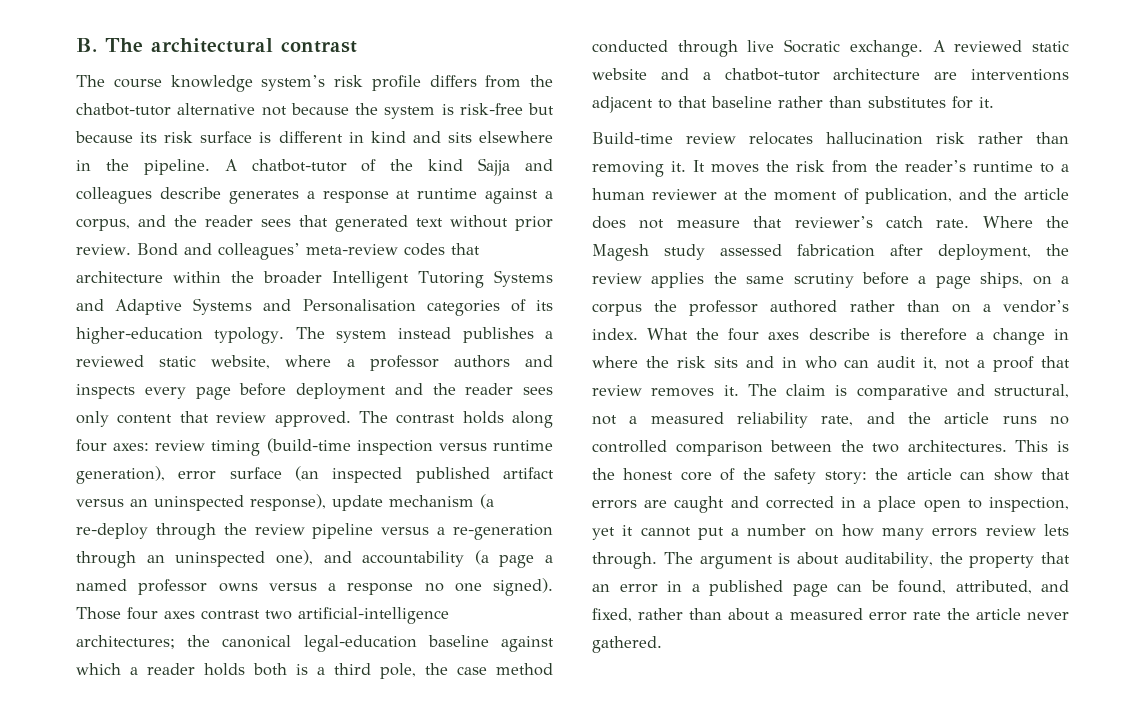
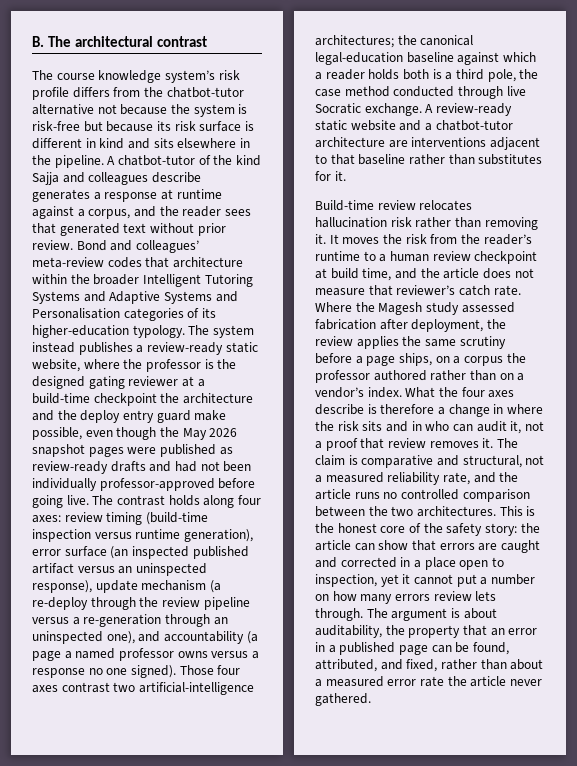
[76,355,144,367] reviewed -> [146,342,223,355] review-ready
[346,355,553,371] [76,383,553,400] [76,411,351,427] a professor authors and inspects every page before deployment and the reader sees only content that review approved. -> [123,359,237,372] [32,376,205,389] [32,393,253,406] [32,410,227,423] [32,427,238,440] [32,444,233,457] [32,461,252,474] [32,478,256,491] [32,495,89,508] the professor is the designed gating reviewer at a build-time checkpoint the architecture and the deploy entry guard make possible, even though the May 2026 snapshot pages were published as review-ready drafts and had not been individually professor-approved before going live.
[954,40,1023,52] reviewed -> [435,103,512,116] review-ready
[652,188,952,204] reviewer at the moment of publication, -> [432,251,538,264] [315,268,392,281] review checkpoint at build time,

